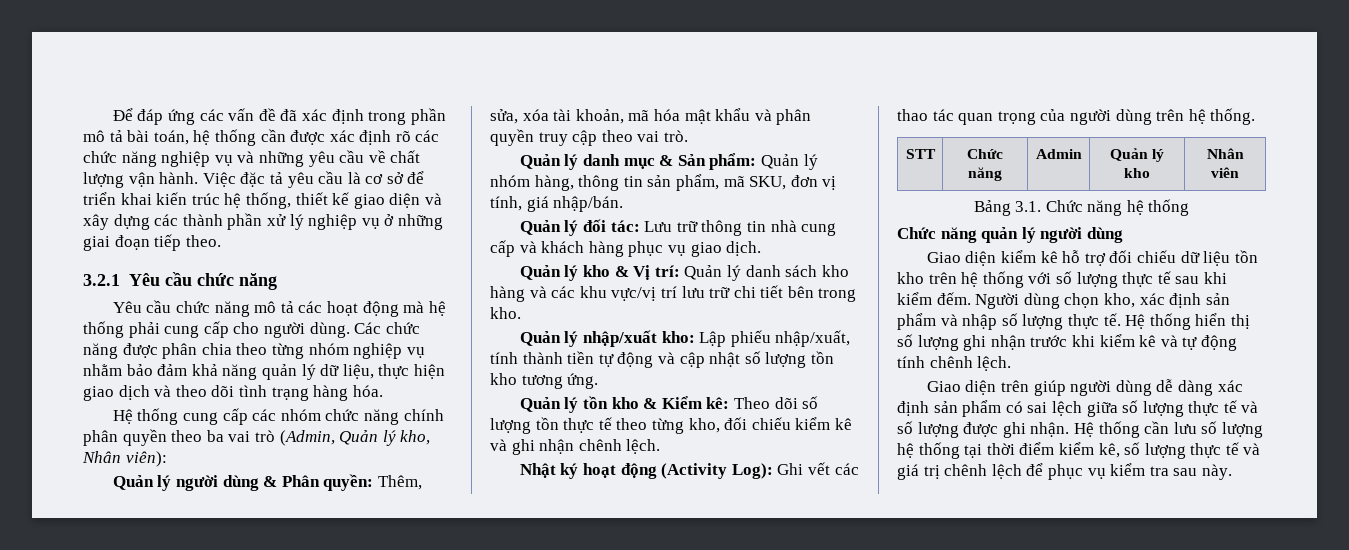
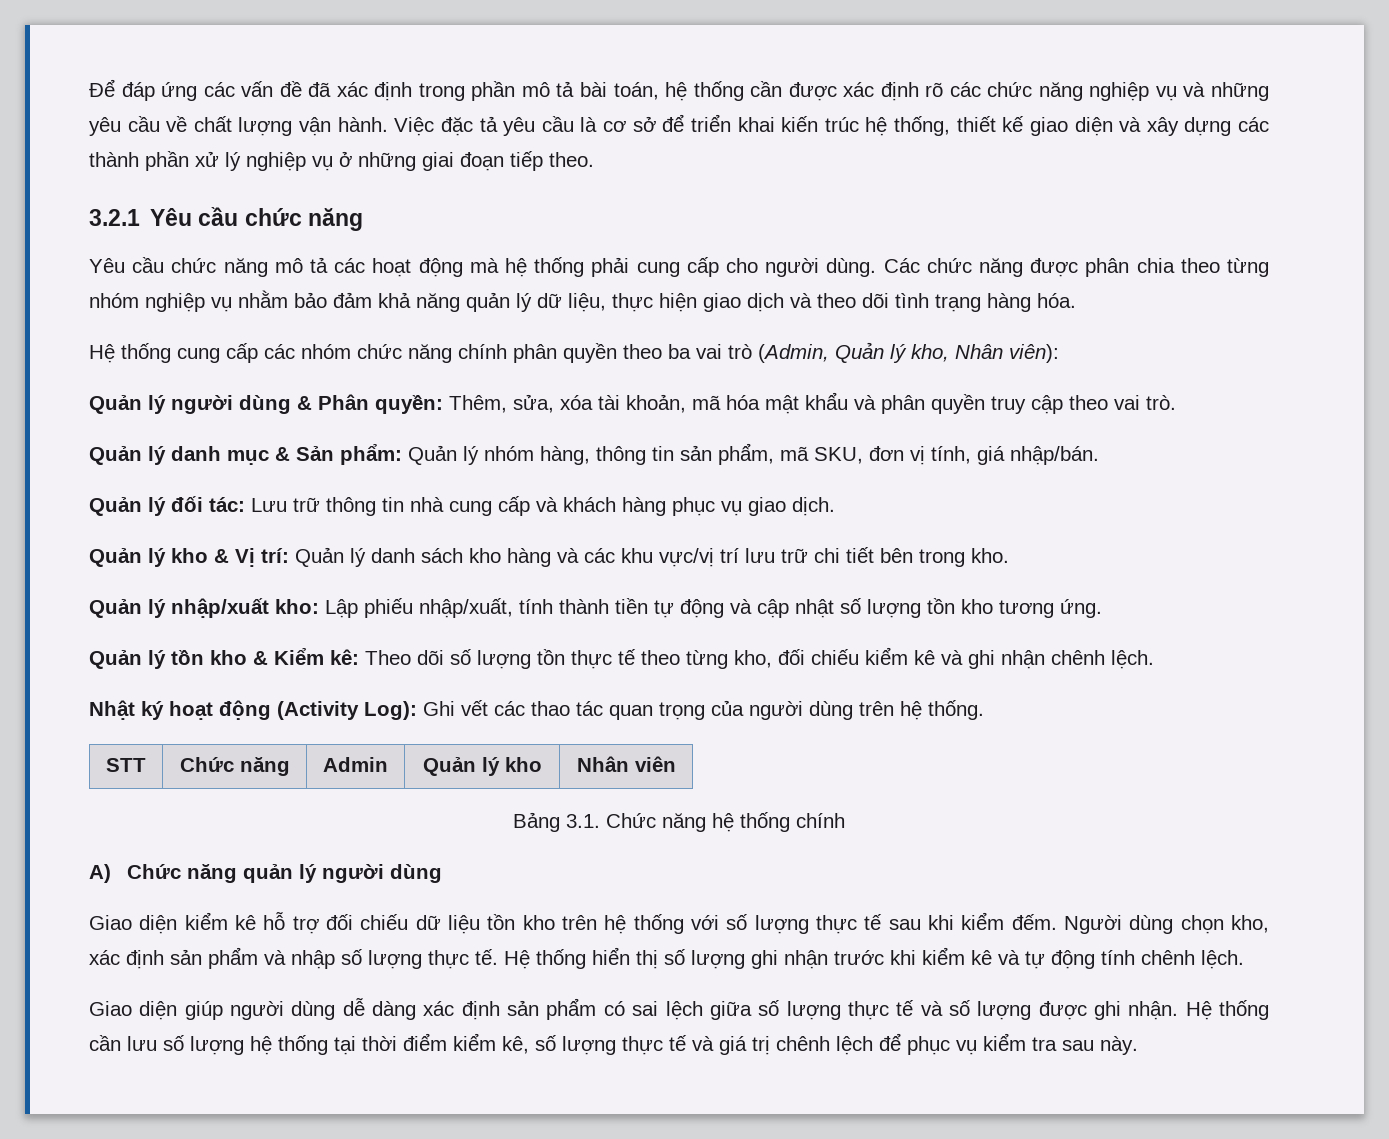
(1190, 207) // -> [796,813,845,828] [89,864,111,883] chính // A)
[1001,380,1030,392] trên -> (178, 1010) none

